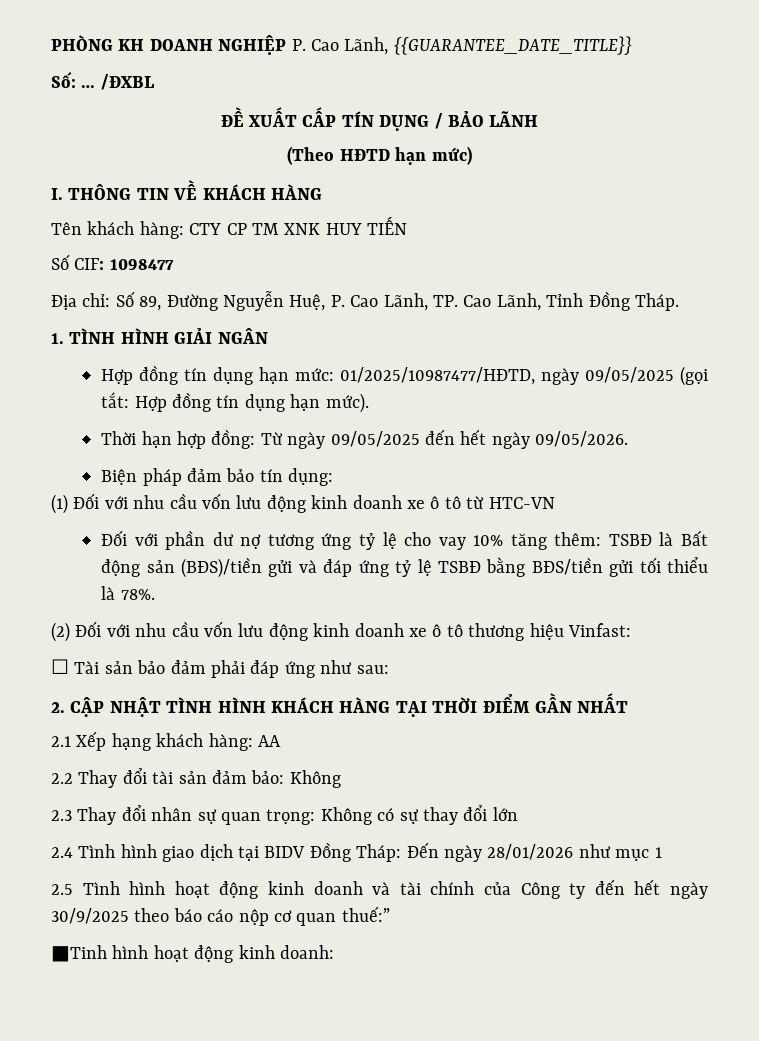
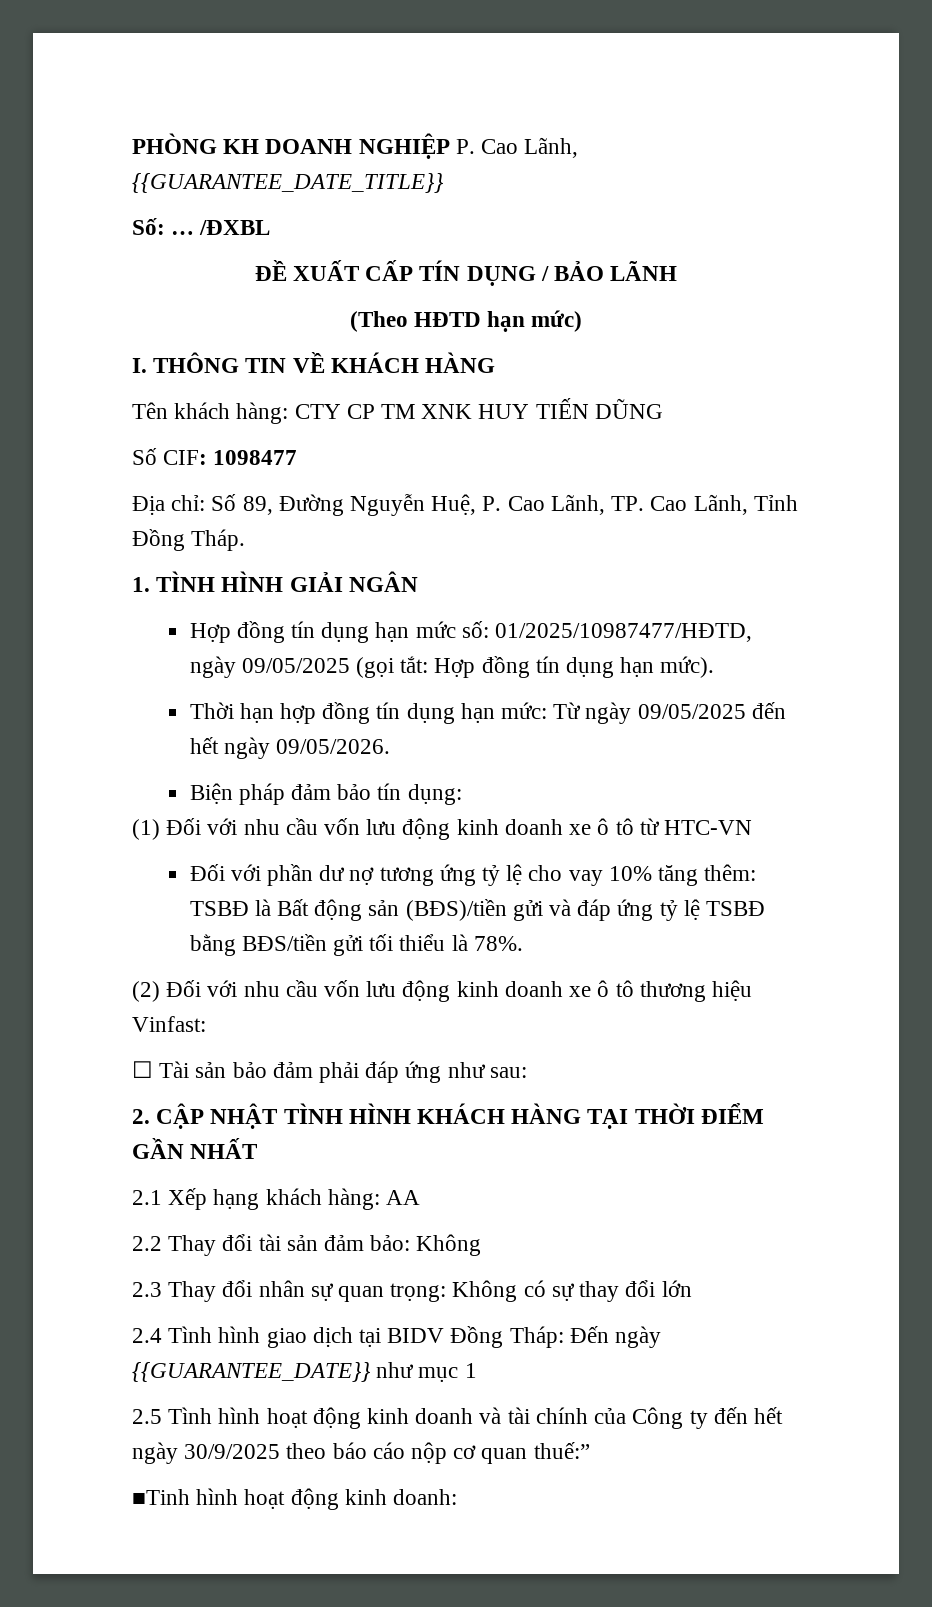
(408, 225) none -> [594,398,663,419] DŨNG
[295,368,335,381] mức: -> [415,621,489,638] mức số:
[211,429,256,449] đồng: -> [322,702,548,724] đồng tín dụng hạn mức:
[487,844,574,860] 28/01/2026 -> [132,1362,370,1382] {{GUARANTEE_DATE}}

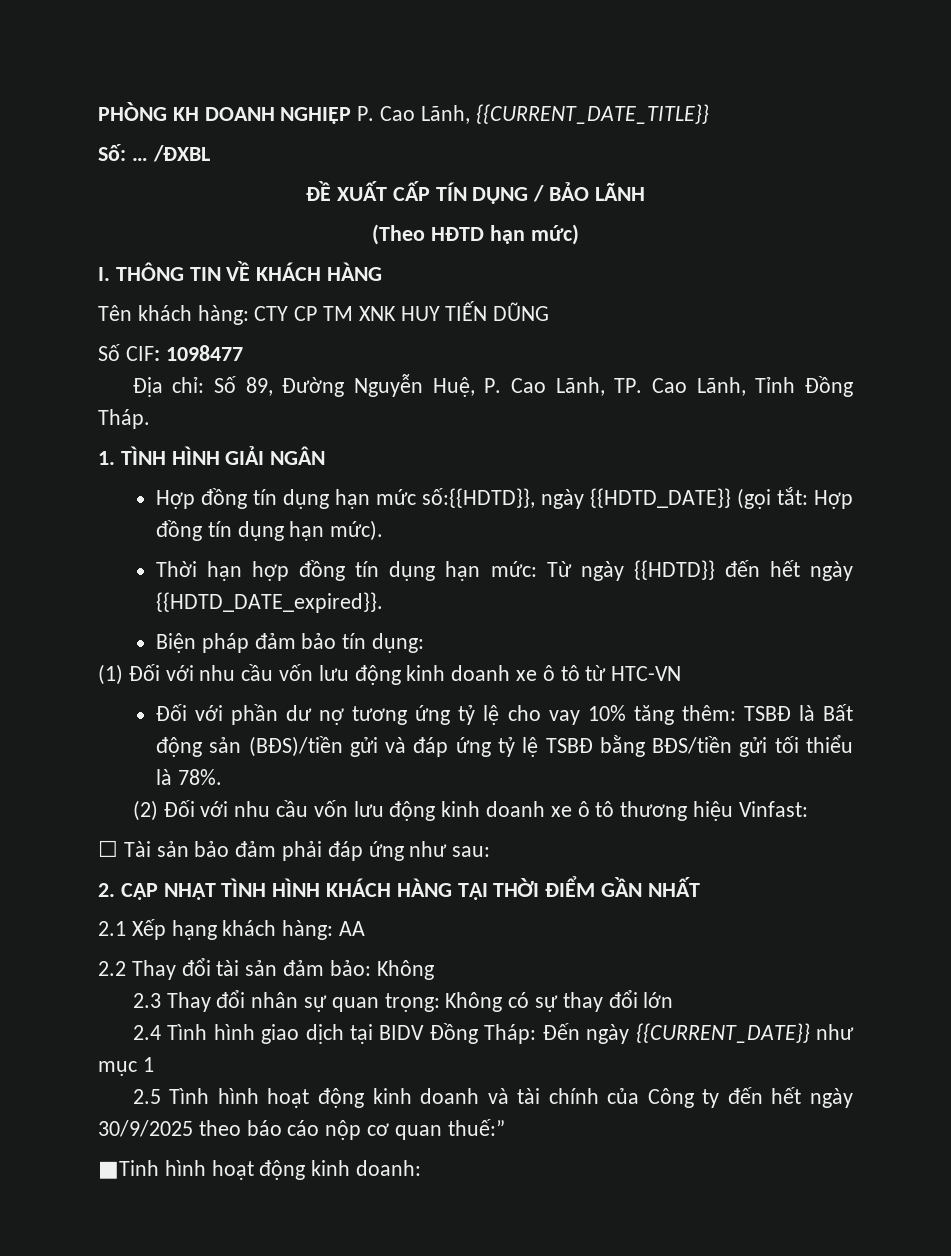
[132,173,443,193] {{GUARANTEE_DATE_TITLE}} -> [475,104,709,124] {{CURRENT_DATE_TITLE}}
[461,621,753,642] [189,656,350,678] số: 01/2025/10987477/HĐTD, ngày 09/05/2025 -> [421,488,731,509] số:{{HDTD}}, ngày {{HDTD_DATE}}
[637,702,786,719] [189,737,391,759] 09/05/2025 đến hết ngày 09/05/2026. -> [633,560,853,581] [155,592,383,613] {{HDTD}} đến hết ngày {{HDTD_DATE_expired}}.
[132,1362,370,1382] {{GUARANTEE_DATE}} -> [635,1023,810,1043] {{CURRENT_DATE}}

